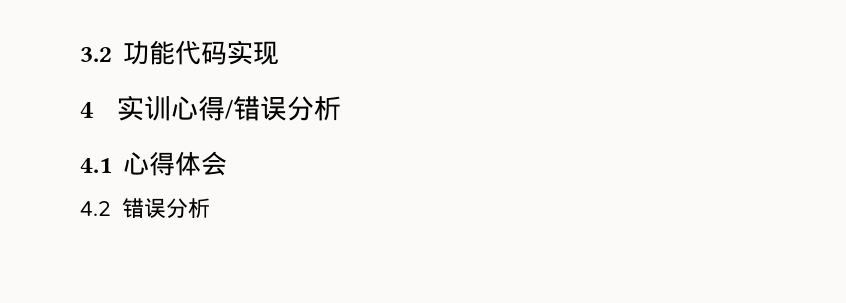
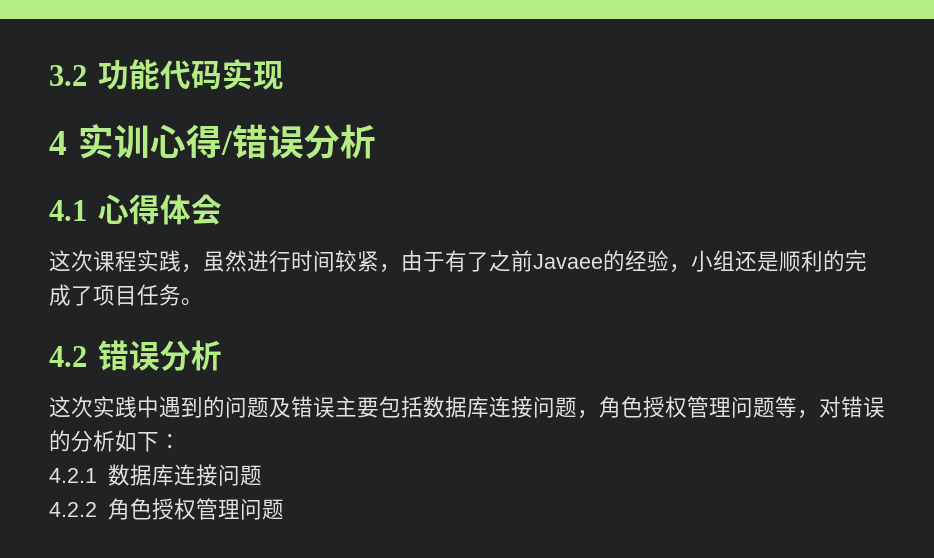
[80,198,210,218] 4.2错误分析 -> [49,250,867,273] [49,284,203,306] [49,340,222,371] [49,396,885,419] [49,430,181,452] [49,464,262,486] [49,498,284,520] 这次课程实践，虽然进行时间较紧，由于有了之前Javaee的经验，小组还是顺利的完成了项目任务。 // 4.2错误分析 // 这次实践中遇到的问题及错误主要包括数据库连接问题，角色授权管理问题等，对错误的分析如下： // 4.2.1数据库连接问题 // 4.2.2角色授权管理问题

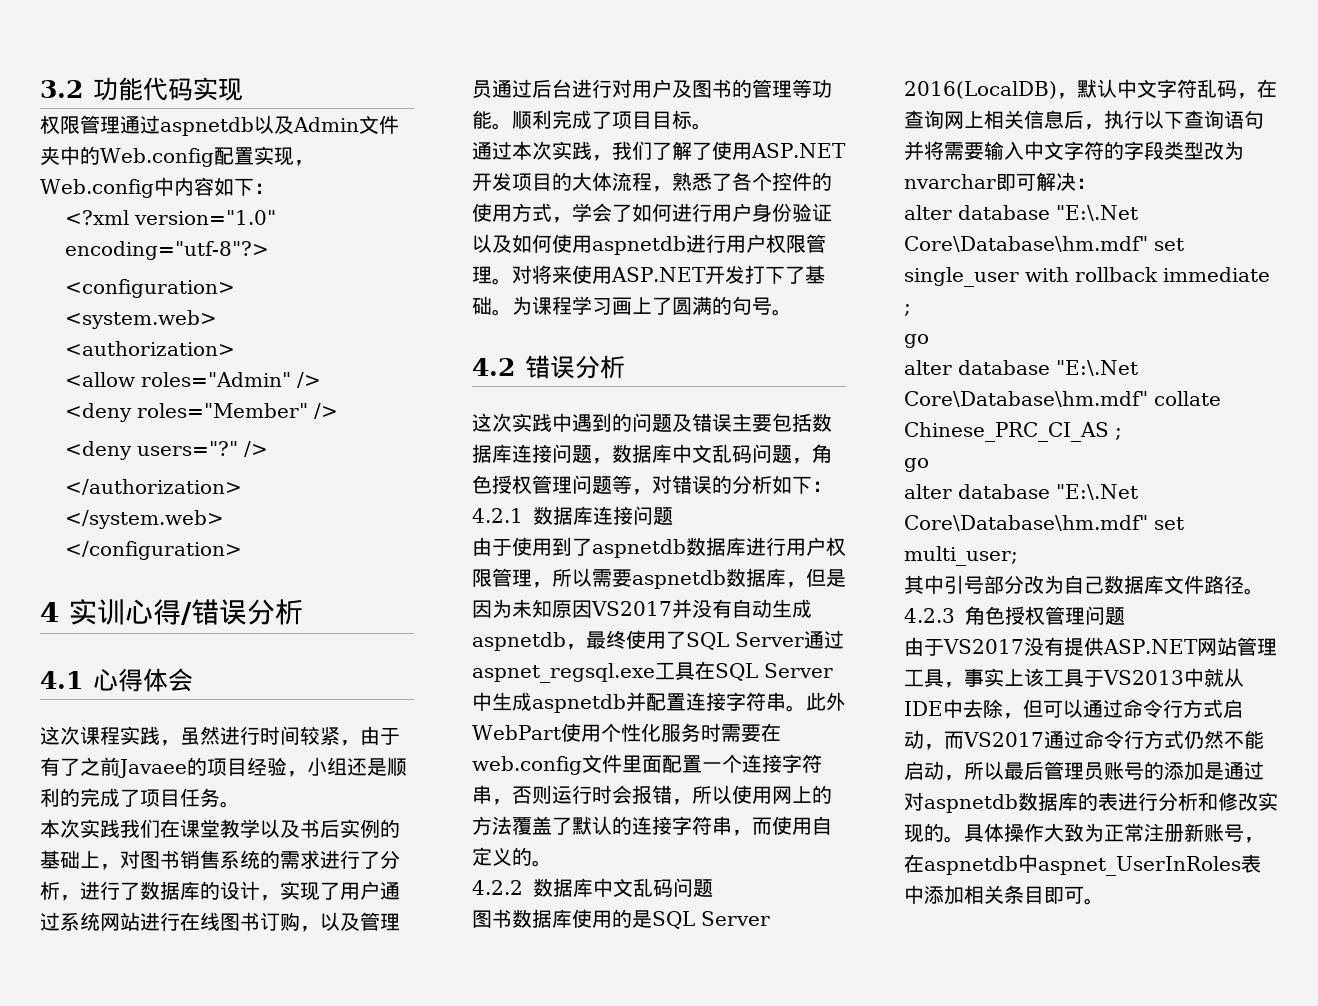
(284, 75) none -> [40,115,399,136] [40,146,314,167] [40,177,274,198] [64,210,276,225] [64,241,269,260] [64,279,235,298] [64,310,217,329] [64,341,235,356] [64,372,321,388] [64,403,338,422] [64,441,268,460] [64,479,242,495] [64,510,224,529] [64,541,242,560] // 权限管理通过aspnetdb以及Admin文件夹中的Web.config配置实现，Web.config中内容如下： // <?xml version="1.0" encoding="utf-8"?> // <configuration> // <system.web> // <authorization> // <allow roles="Admin" /> // <deny roles="Member" /> // <deny users="?" /> // </authorization> // </system.web> // </configuration>
(625, 261) none -> [207,758,247,776] 项目
(203, 302) none -> [40,819,400,838] [40,850,400,870] [40,881,400,901] [40,912,400,932] [472,79,832,99] [472,110,712,130] [472,141,846,161] [472,172,832,192] [472,203,832,223] [472,234,826,255] [472,265,825,285] [472,296,792,316] // 本次实践我们在课堂教学以及书后实例的基础上，对图书销售系统的需求进行了分析，进行了数据库的设计，实现了用户通过系统网站进行在线图书订购，以及管理员通过后台进行对用户及图书的管理等功能。顺利完成了项目目标。 // 通过本次实践，我们了解了使用ASP.NET开发项目的大体流程，熟悉了各个控件的使用方式，学会了如何进行用户身份验证以及如何使用aspnetdb进行用户权限管理。对将来使用ASP.NET开发打下了基础。为课程学习画上了圆满的句号。
(599, 414) none -> [612,444,812,464] 数据库中文乱码问题，
[49,498,284,520] 4.2.2角色授权管理问题 -> [472,537,846,558] [472,568,846,589] [472,599,812,619] [472,630,844,651] [472,661,833,683] [472,692,846,713] [472,723,781,742] [472,754,822,775] [472,785,832,805] [472,816,832,836] [472,847,552,867] [472,878,713,897] [472,909,770,929] [904,79,1277,99] [904,110,1264,130] [904,141,1244,161] [904,172,1096,191] [904,205,1138,221] [904,236,1184,252] [904,267,1270,287] [904,304,911,316] [904,334,929,348] [904,360,1138,376] [904,391,1221,407] [904,422,1122,442] [904,458,929,472] [904,484,1138,500] [904,515,1184,531] [904,546,1018,566] [904,575,1264,595] [904,606,1125,625] [904,637,1277,656] [904,668,1244,688] [904,699,1243,719] [904,730,1264,750] [904,761,1264,781] [904,792,1278,813] [904,823,1264,843] [904,854,1261,876] [904,885,1104,905] 由于使用到了aspnetdb数据库进行用户权限管理，所以需要aspnetdb数据库，但是因为未知原因VS2017并没有自动生成aspnetdb，最终使用了SQL Server通过aspnet_regsql.exe工具在SQL Server中生成aspnetdb并配置连接字符串。此外WebPart使用个性化服务时需要在web.config文件里面配置一个连接字符串，否则运行时会报错，所以使用网上的方法覆盖了默认的连接字符串，而使用自定义的。 // 4.2.2数据库中文乱码问题 // 图书数据库使用的是SQL Server 2016(LocalDB)，默认中文字符乱码，在查询网上相关信息后，执行以下查询语句并将需要输入中文字符的字段类型改为nvarchar即可解决： // alter database "E:\.Net Core\Database\hm.mdf" set single_user with rollback immediate ; // go // alter database "E:\.Net Core\Database\hm.mdf" collate Chinese_PRC_CI_AS ; // go // alter database "E:\.Net Core\Database\hm.mdf" set multi_user; // 其中引号部分改为自己数据库文件路径。 // 4.2.3角色授权管理问题 // 由于VS2017没有提供ASP.NET网站管理工具，事实上该工具于VS2013中就从IDE中去除，但可以通过命令行方式启动，而VS2017通过命令行方式仍然不能启动，所以最后管理员账号的添加是通过对aspnetdb数据库的表进行分析和修改实现的。具体操作大致为正常注册新账号，在aspnetdb中aspnet_UserInRoles表中添加相关条目即可。

